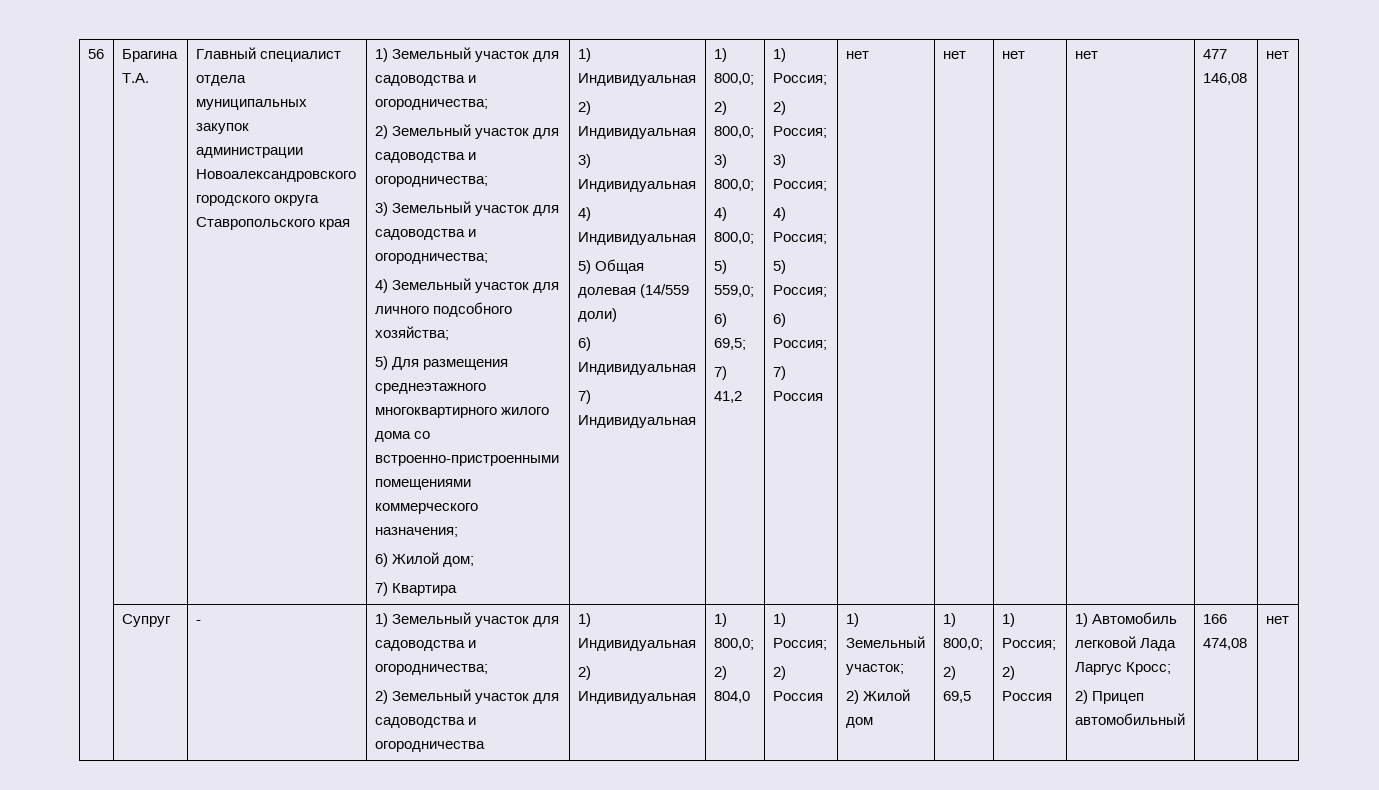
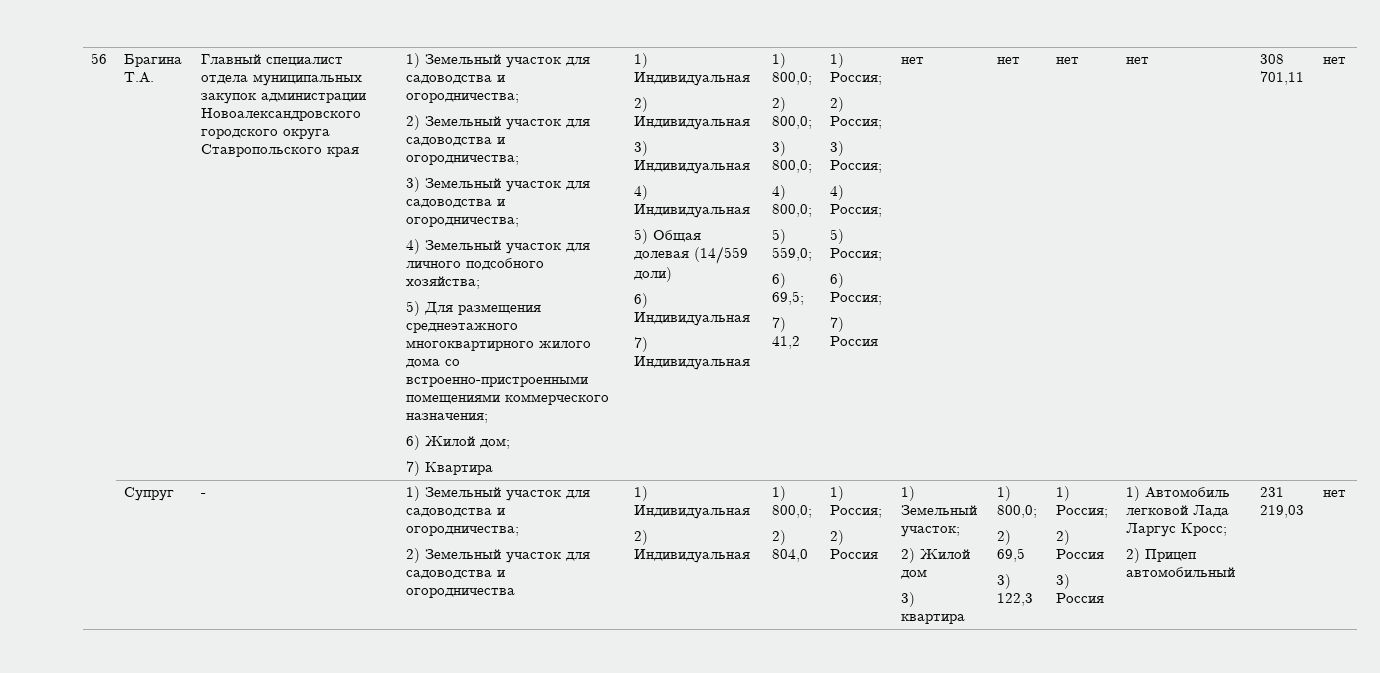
[1202,49,1227,59] [1202,73,1247,85] 477 146,08 -> [1260,54,1285,64] [1260,71,1305,85] 308 701,11
(873, 722) none -> [901,592,916,607] [901,614,966,624] // 3) квартира
[1001,613,1015,627] [1001,638,1056,650] [1001,666,1015,680] [1001,691,1052,701] | 1) Россия; // 2) Россия -> [997,574,1012,589] [997,593,1034,606] [1056,486,1071,501] [1056,505,1109,518] [1056,530,1071,545] [1056,549,1105,559] [1056,574,1071,589] [1056,593,1105,603] // 3) 122,3 | 1) Россия; // 2) Россия // 3) Россия
[1202,614,1227,624] [1202,638,1247,650] 166 474,08 -> [1260,487,1285,497] [1260,505,1305,518] 231 219,03

